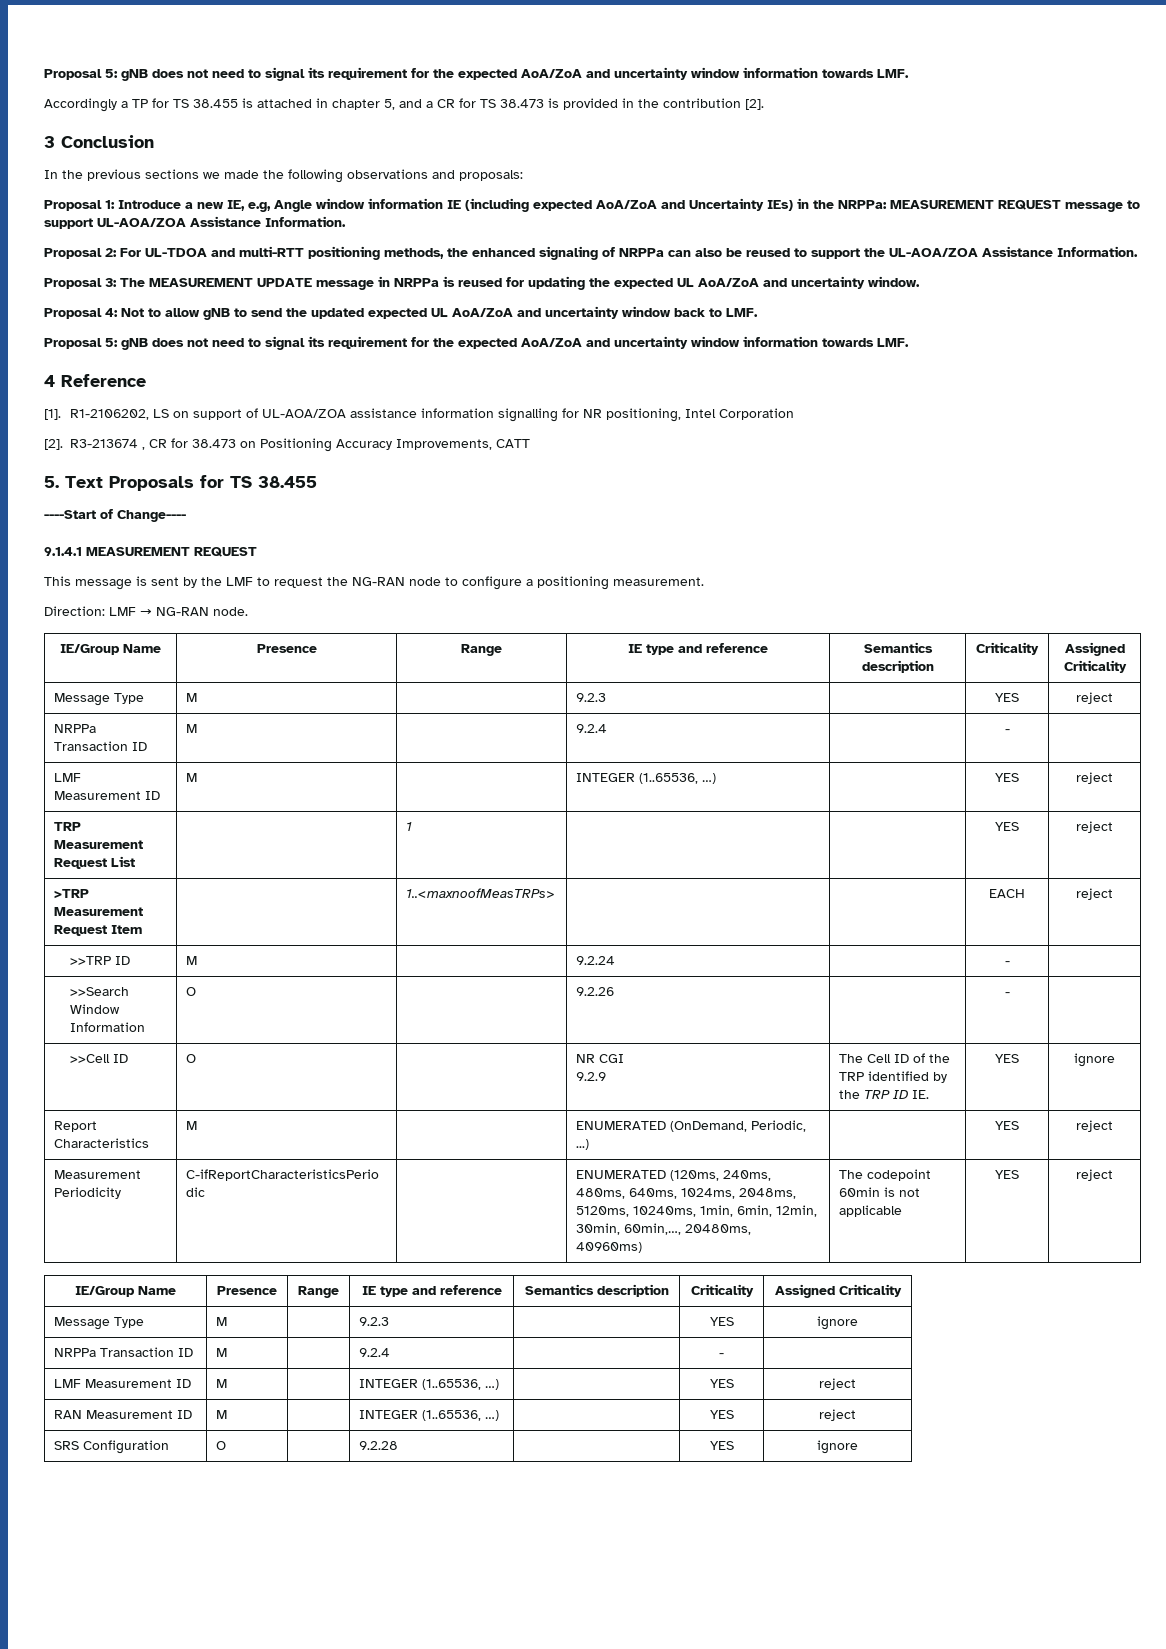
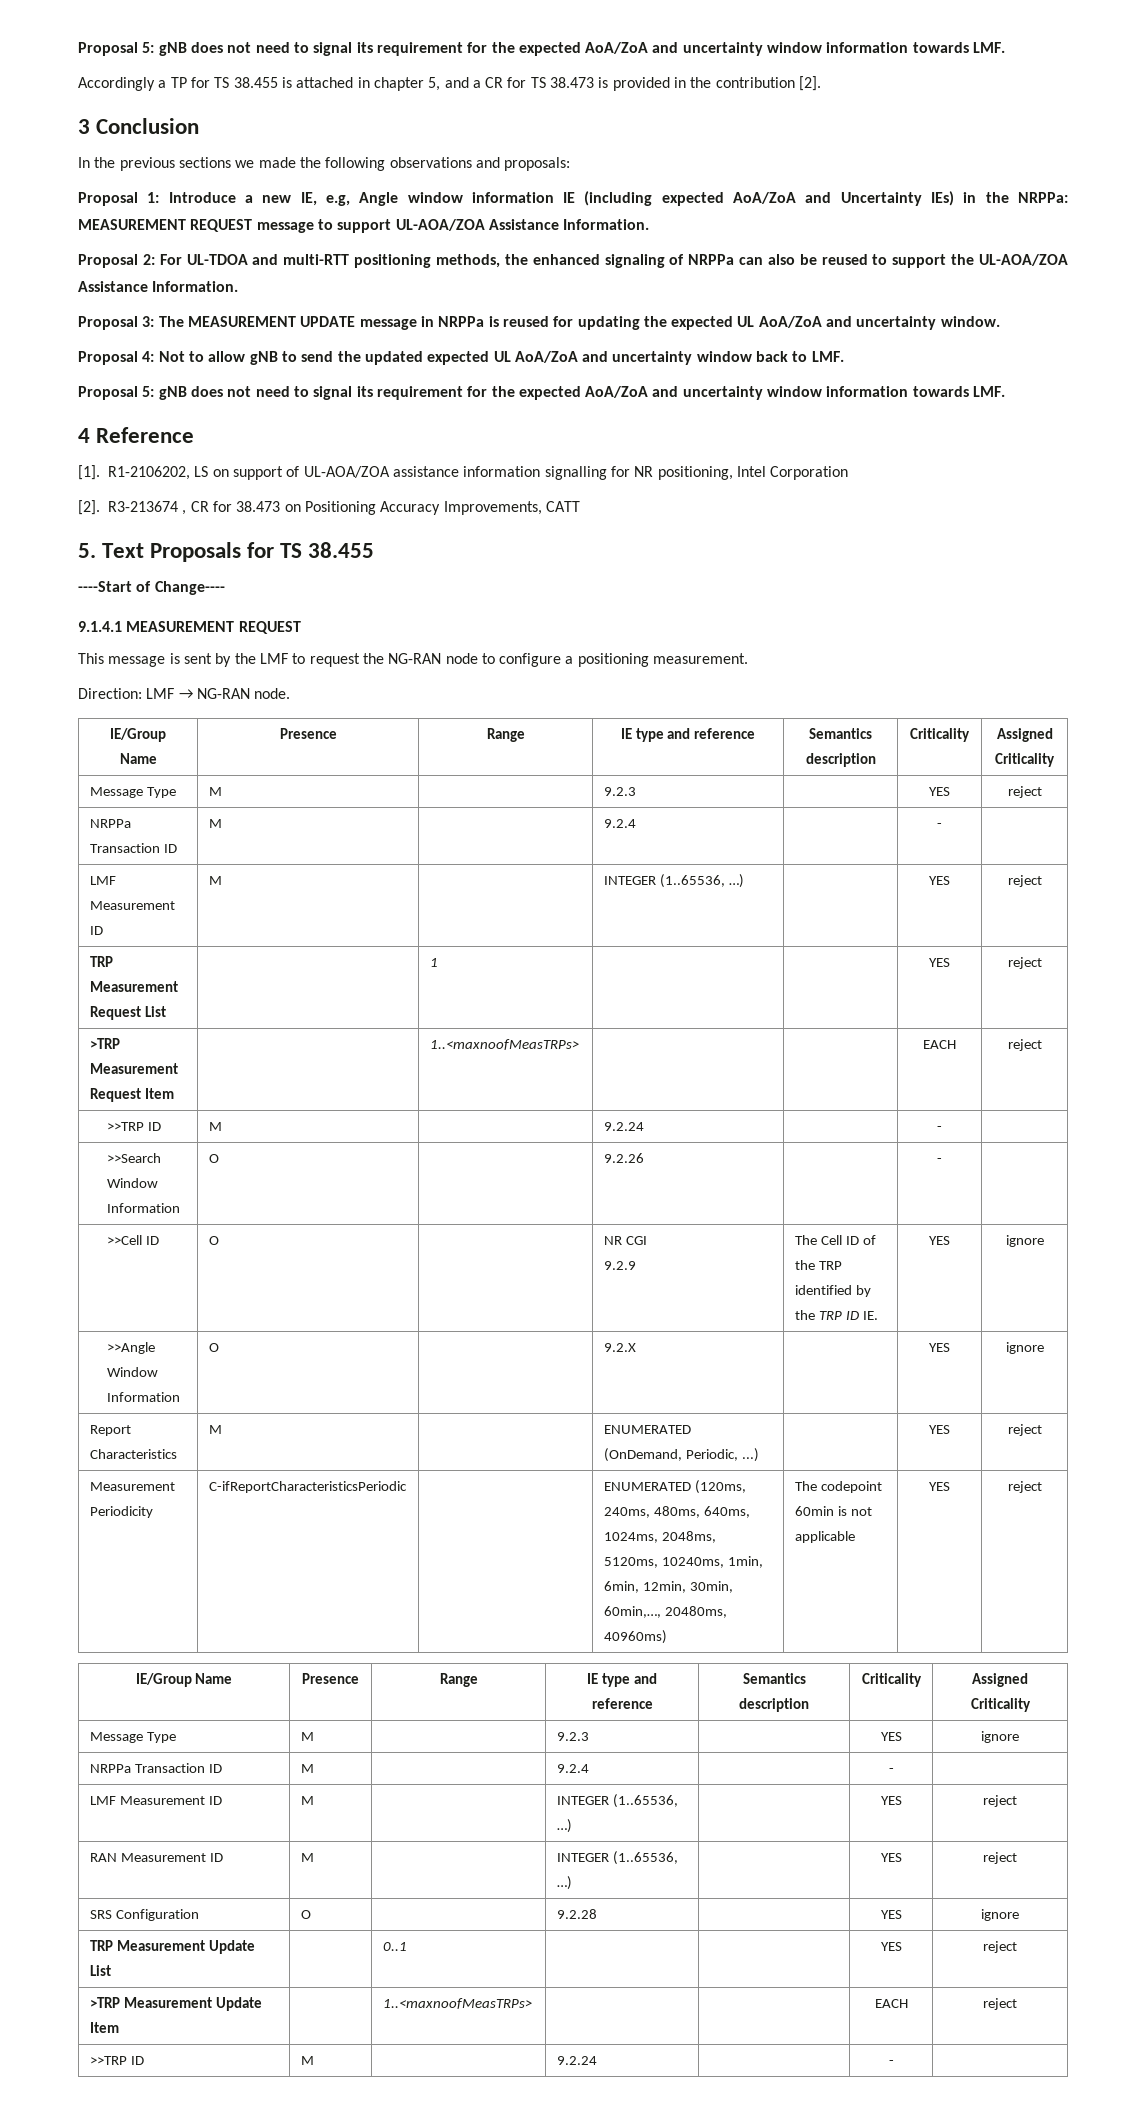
(1115, 1060) none -> [107,1342,156,1354] [107,1367,159,1377] [107,1392,181,1402] [208,1343,219,1352] [603,1343,636,1352] [929,1343,950,1352] [1005,1342,1044,1354] // >>Angle Window Information | O | | 9.2.X | | YES | ignore
(858, 1447) none -> [89,1940,255,1954] [89,1965,111,1976] [382,1942,407,1951] [880,1942,902,1951] [983,1941,1017,1953] [89,1997,262,2011] [89,2022,119,2033] [382,1998,532,2009] [874,1999,908,2008] [983,1998,1017,2010] [89,2056,144,2065] [300,2056,314,2065] [556,2056,597,2065] [888,2060,894,2065] // TRP Measurement Update List | | 0..1 | | | YES | reject // >TRP Measurement Update Item | | 1..<maxnoofMeasTRPs> | | | EACH | reject // >>TRP ID | M | | 9.2.24 | | - |

